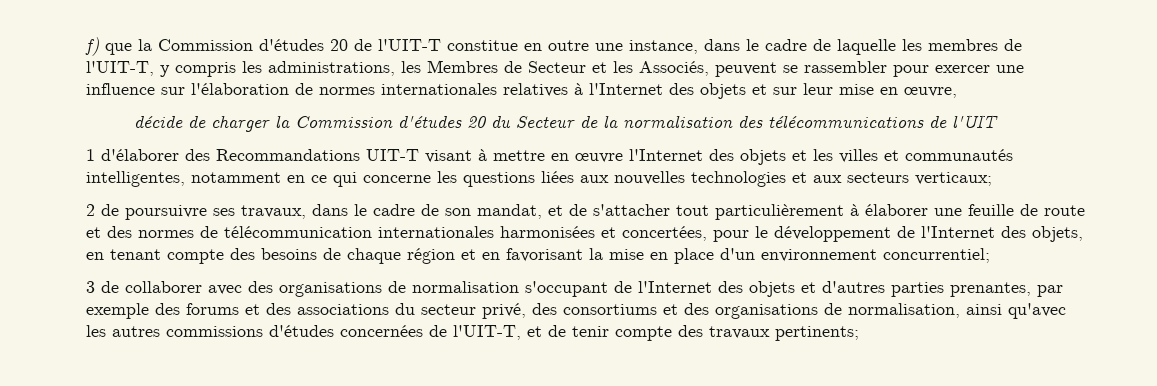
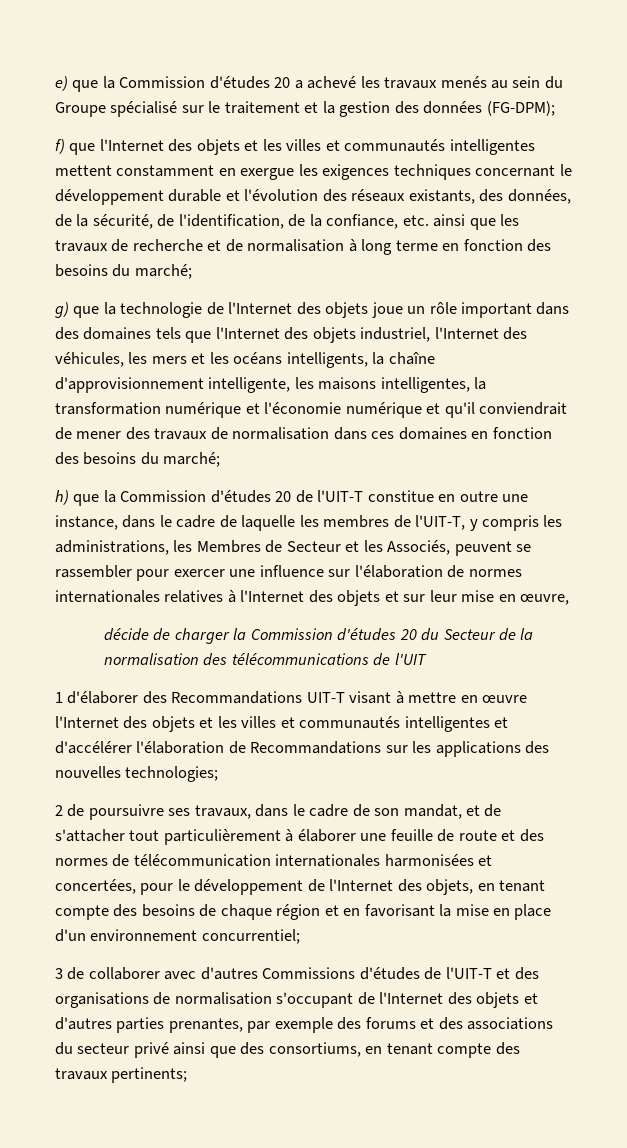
[85,37,99,56] f) -> [55,76,563,92] [55,101,555,117] [55,139,535,155] [55,164,572,180] [55,189,571,205] [55,214,520,230] [55,239,552,255] [55,264,192,279] [55,302,570,318] [55,327,528,343] [55,352,435,368] [55,377,487,393] [55,402,568,418] [55,427,552,440] [55,452,221,467] [55,490,69,505] e) que la Commission d'études 20 a achevé les travaux menés au sein du Groupe spécialisé sur le traitement et la gestion des données (FG-DPM); // f) que l'Internet des objets et les villes et communautés intelligentes mettent constamment en exergue les exigences techniques concernant le développement durable et l'évolution des réseaux existants, des données, de la sécurité, de l'identification, de la confiance, etc. ainsi que les travaux de recherche et de normalisation à long terme en fonction des besoins du marché; // g) que la technologie de l'Internet des objets joue un rôle important dans des domaines tels que l'Internet des objets industriel, l'Internet des véhicules, les mers et les océans intelligents, la chaîne d'approvisionnement intelligente, les maisons intelligentes, la transformation numérique et l'économie numérique et qu'il conviendrait de mener des travaux de normalisation dans ces domaines en fonction des besoins du marché; // h)
[86,171,992,187] intelligentes, notamment en ce qui concerne les questions liées aux nouvelles technologies et aux secteurs verticaux; -> [404,716,509,732] [55,741,550,757] [55,766,219,782] intelligentes et d'accélérer l'élaboration de Recommandations sur les applications des nouvelles technologies;
(242, 290) none -> [200,967,511,980] d'autres Commissions d'études de l'UIT-T et
[482,303,1066,319] [86,325,609,340] privé, des consortiums et des organisations de normalisation, ainsi qu'avec les autres commissions d'études concernées de l'UIT-T, et de tenir -> [133,1042,433,1058] privé ainsi que des consortiums, en tenant

